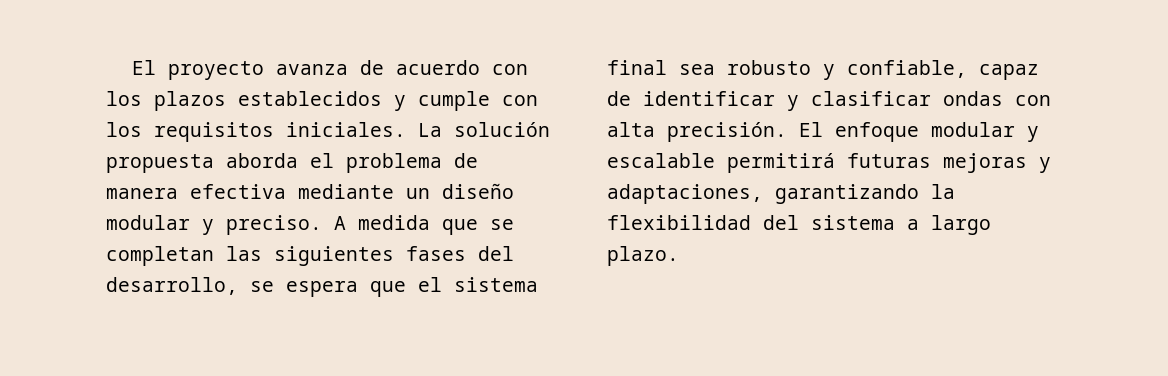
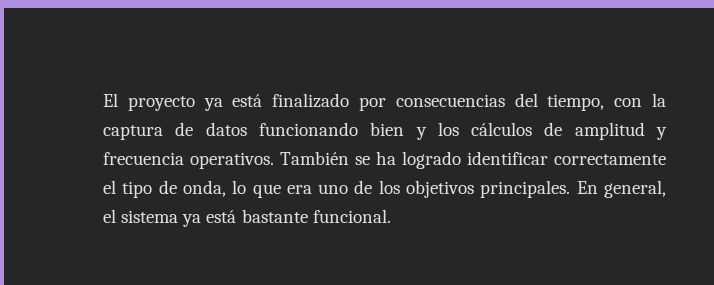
[276,60,529,75] [106,91,538,111] [106,122,550,142] [106,153,478,173] [106,183,514,199] [106,215,514,235] [106,246,514,266] [106,277,538,297] [607,60,1039,80] [607,91,1051,111] [607,122,1039,142] [607,153,1051,173] [607,184,955,204] [607,215,991,235] [607,246,679,266] avanza de acuerdo con los plazos establecidos y cumple con los requisitos iniciales. La solución propuesta aborda el problema de manera efectiva mediante un diseño modular y preciso. A medida que se completan las siguientes fases del desarrollo, se espera que el sistema final sea robusto y confiable, capaz de identificar y clasificar ondas con alta precisión. El enfoque modular y escalable permitirá futuras mejoras y adaptaciones, garantizando la flexibilidad del sistema a largo plazo. -> [203,93,666,111] [103,122,667,140] [103,151,666,169] [103,180,666,198] [103,209,391,227] ya está finalizado por consecuencias del tiempo, con la captura de datos funcionando bien y los cálculos de amplitud y frecuencia operativos. También se ha logrado identificar correctamente el tipo de onda, lo que era uno de los objetivos principales. En general, el sistema ya está bastante funcional.

